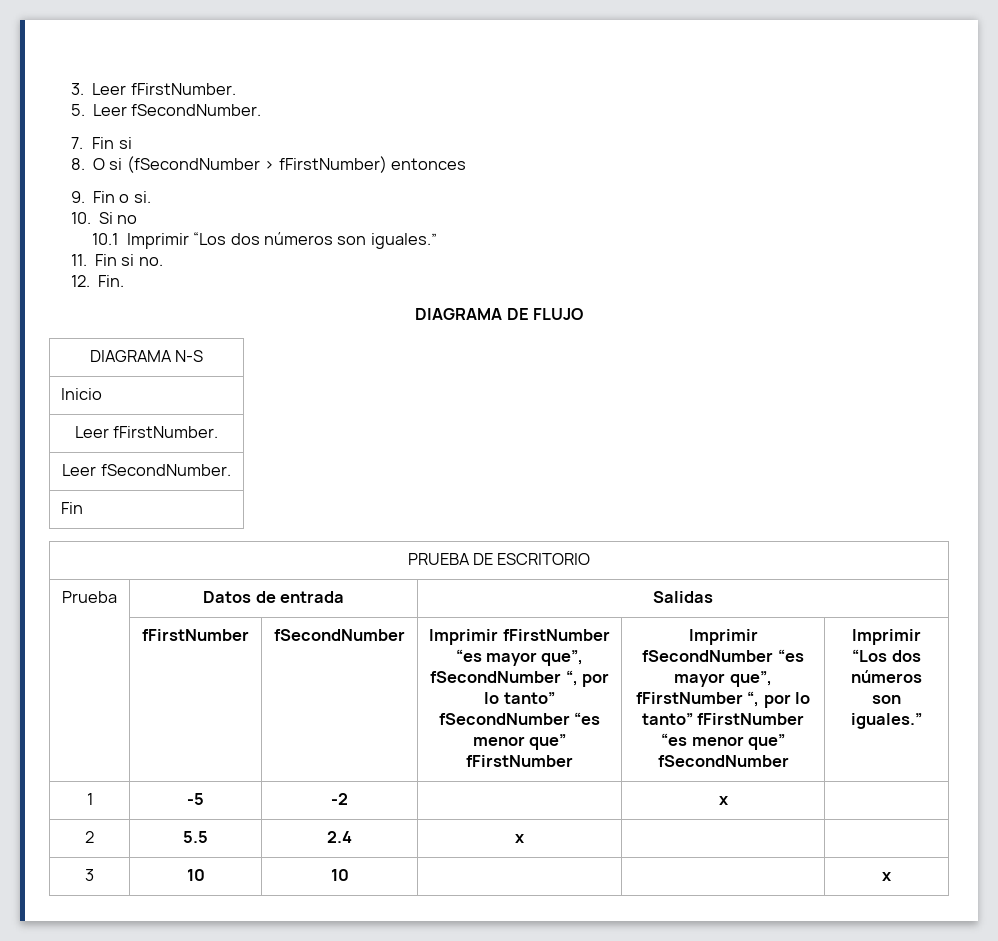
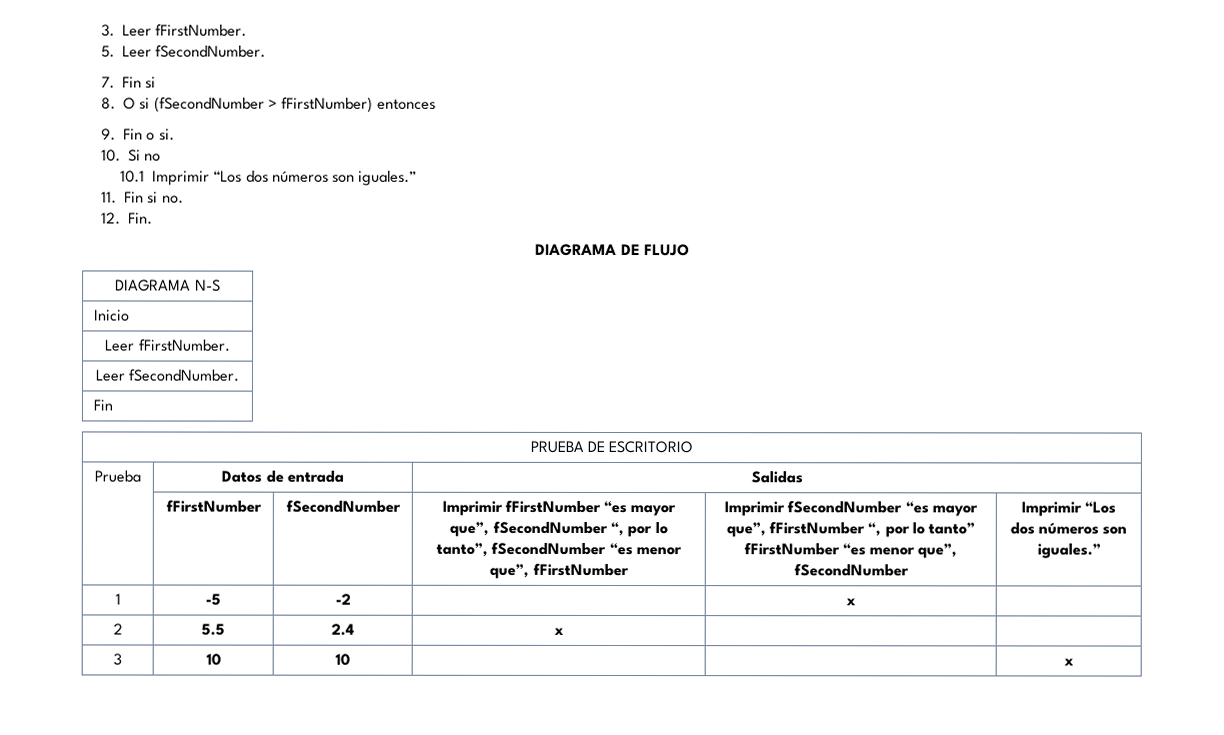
[503,692,555,704] tanto” -> [436,542,489,557] tanto”,
[529,734,567,750] que” -> [489,563,530,579] que”,
[747,734,785,750] que” -> [917,543,958,559] que”,

